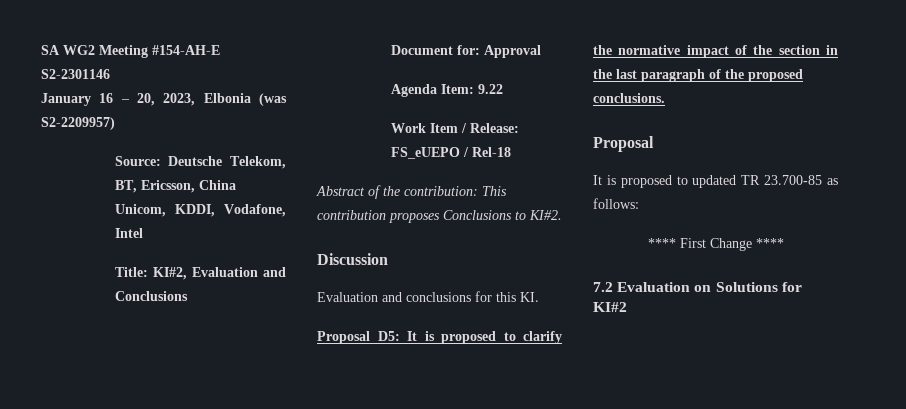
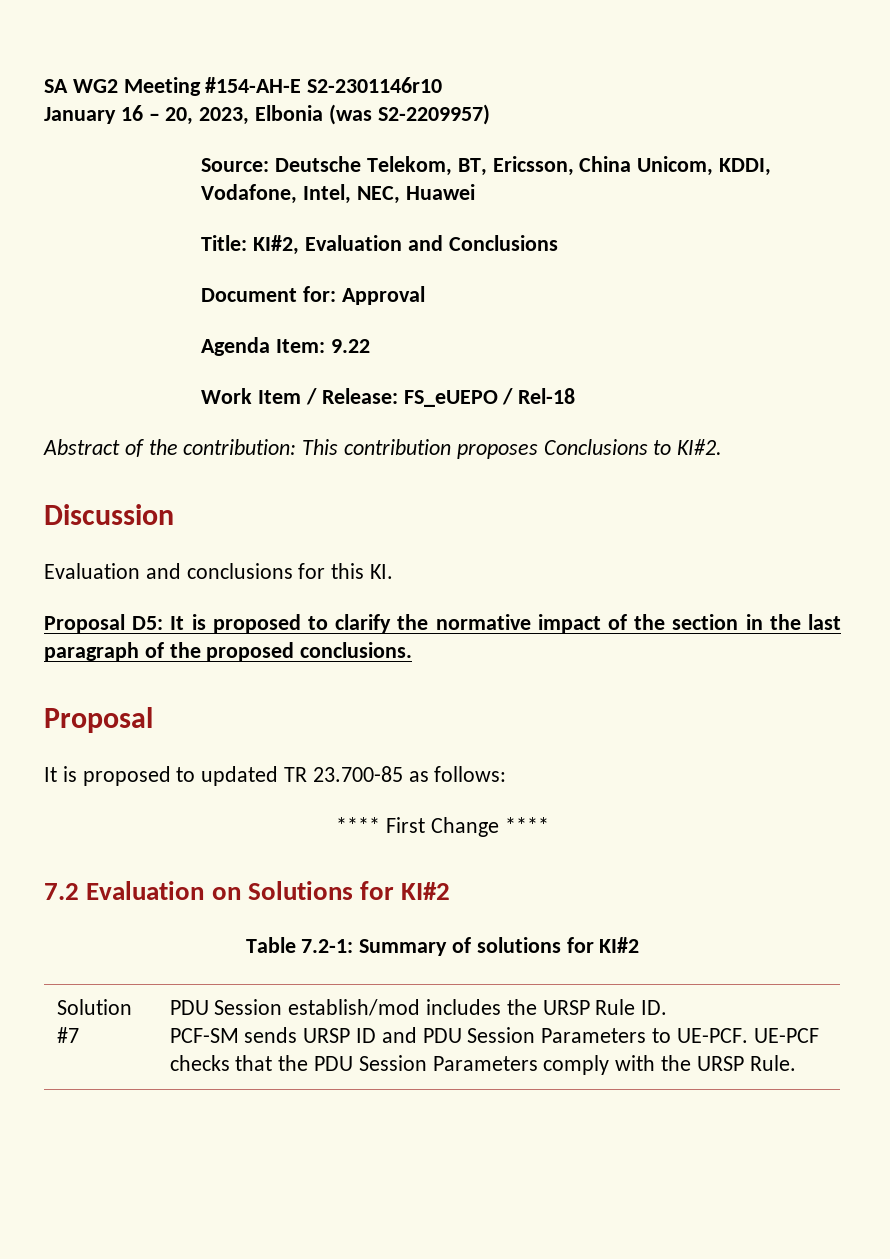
[41,69,110,79] S2-2301146 -> [307,77,443,93] S2-2301146r10
[114,228,143,238] Intel -> [303,184,475,204] Intel, NEC, Huawei
(627, 307) none -> [245,937,640,956] [56,999,132,1015] [56,1027,79,1043] [169,999,668,1016] [169,1027,819,1043] [169,1055,796,1075] // Table 7.2-1: Summary of solutions for KI#2 // Solution #7 | PDU Session establish/mod includes the URSP Rule ID. // PCF-SM sends URSP ID and PDU Session Parameters to UE-PCF. UE-PCF checks that the PDU Session Parameters comply with the URSP Rule.

